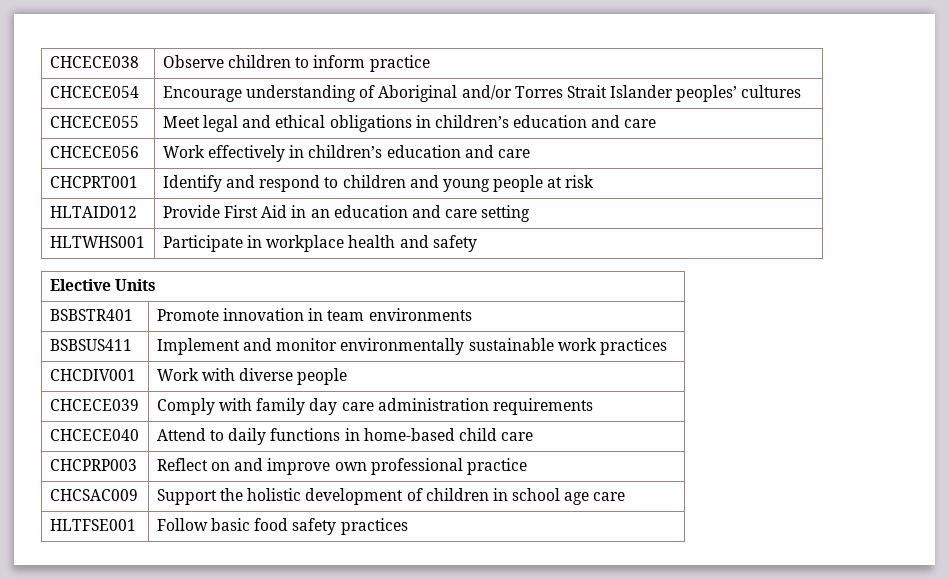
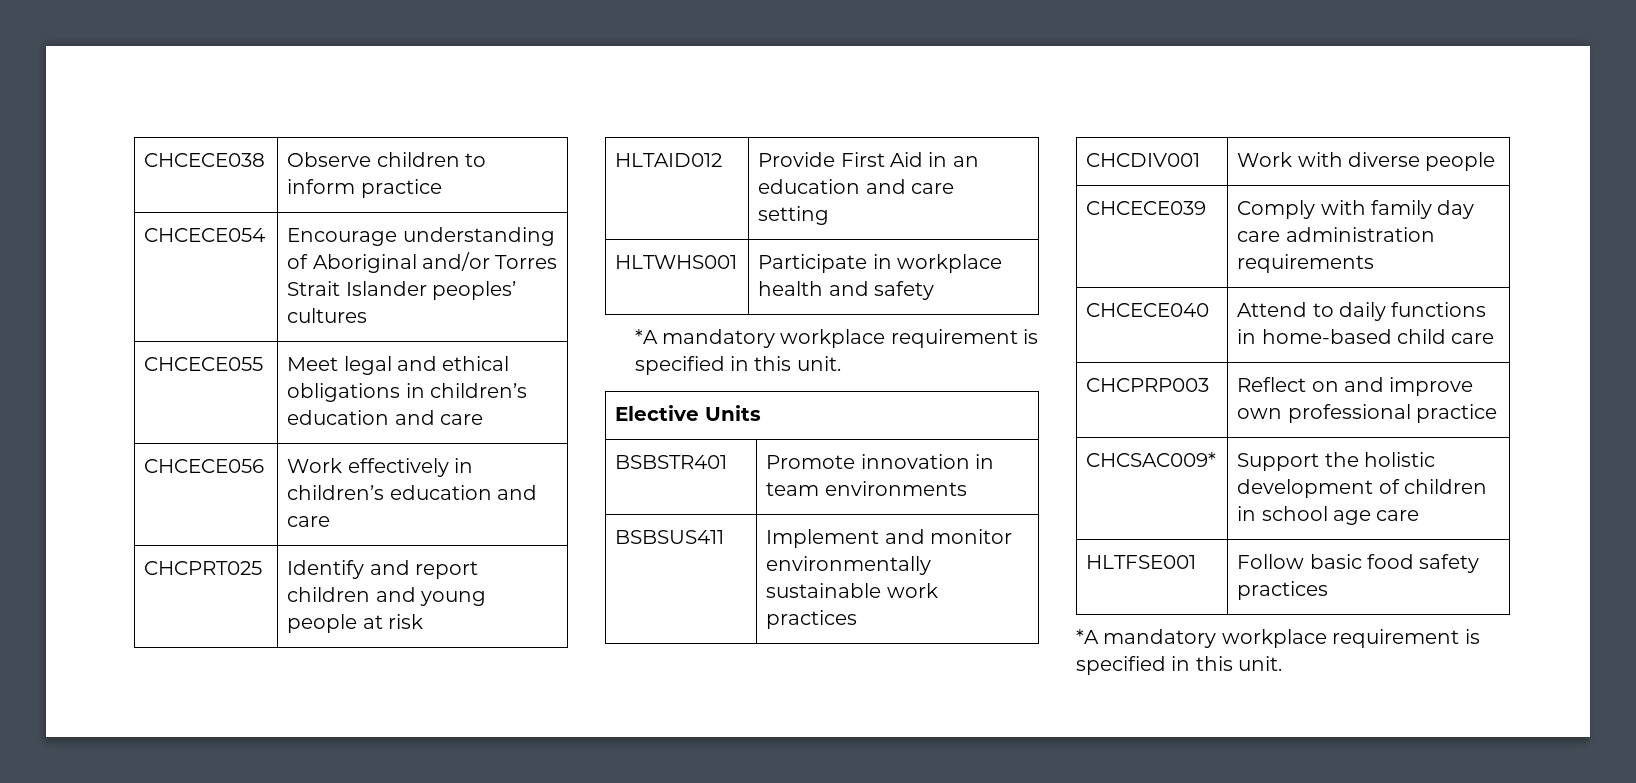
[49,176,138,188] CHCPRT001 -> [144,561,263,575] CHCPRT025
[259,175,339,192] respond to -> [415,561,479,579] report
(477, 243) none -> [634,329,1039,348] [634,356,841,375] // *A mandatory workplace requirement is specified in this unit.
[49,489,138,501] CHCSAC009 -> [1086,452,1217,467] CHCSAC009*
(408, 526) none -> [1076,629,1480,648] [1076,656,1283,675] // *A mandatory workplace requirement is specified in this unit.

